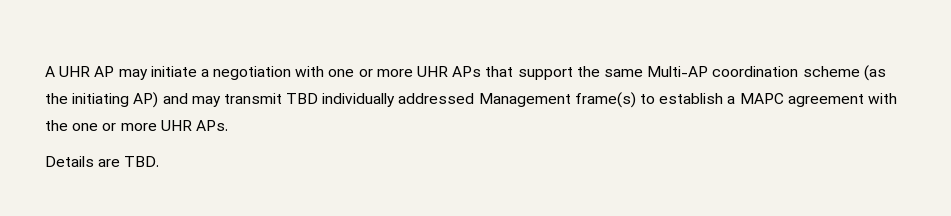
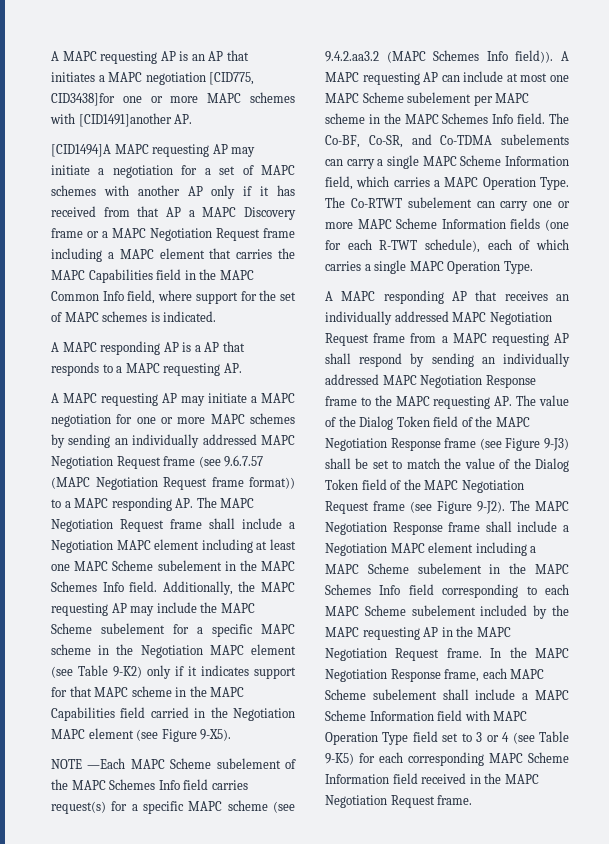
[45,66,91,77] A UHR -> [51,50,249,64] [51,72,255,85] [51,92,295,106] [50,113,193,127] [51,144,210,157] A MAPC requesting AP is an AP that initiates a MAPC negotiation [CID775, CID3438]for one or more MAPC schemes with [CID1491]another AP. // [CID1494]A MAPC requesting
[295,65,886,81] [45,92,897,108] [45,120,228,131] [45,156,160,167] with one or more UHR APs that support the same Multi-AP coordination scheme (as the initiating AP) and may transmit TBD individually addressed Management frame(s) to establish a MAPC agreement with the one or more UHR APs. // Details are TBD. -> [181,165,296,175] [51,185,295,199] [51,206,296,220] [51,228,295,241] [51,248,295,262] [51,269,254,283] [51,290,297,304] [51,311,217,322] [51,341,245,355] [51,362,242,376] [51,393,295,406] [51,413,295,427] [51,434,295,448] [51,455,264,469] [51,477,295,490] [51,497,255,511] [51,518,295,532] [51,539,296,553] [51,560,295,571] [51,581,295,595] [51,602,255,616] [51,623,295,637] [51,644,296,658] [51,665,296,679] [51,686,245,697] [51,707,295,721] [51,728,232,742] [51,758,296,769] [51,779,248,790] [51,800,295,814] [325,50,569,63] [325,71,569,85] [325,92,530,106] [325,113,569,124] [325,134,569,148] [325,155,569,169] [325,176,569,190] [325,197,570,211] [325,218,569,231] [325,239,569,253] [325,260,533,274] [325,290,569,304] [325,311,552,325] [325,333,569,346] [325,353,570,367] [325,374,536,388] [325,395,569,409] [325,416,530,430] [325,438,569,451] [325,458,569,472] [325,479,524,493] [325,500,569,514] [325,521,569,535] [325,542,537,556] [325,563,569,574] [325,584,569,598] [325,605,569,619] [325,626,511,640] [325,647,569,661] [325,668,545,682] [325,689,569,700] [325,710,528,721] [325,731,569,745] [325,752,569,766] [325,773,539,784] [325,795,473,808] for a set of MAPC schemes with another AP only if it has received from that AP a MAPC Discovery frame or a MAPC Negotiation Request frame including a MAPC element that carries the MAPC Capabilities field in the MAPC Common Info field, where support for the set of MAPC schemes is indicated. // A MAPC responding AP is a AP that responds to a MAPC requesting AP. // A MAPC requesting AP may initiate a MAPC negotiation for one or more MAPC schemes by sending an individually addressed MAPC Negotiation Request frame (see 9.6.7.57 (MAPC Negotiation Request frame format)) to a MAPC responding AP. The MAPC Negotiation Request frame shall include a Negotiation MAPC element including at least one MAPC Scheme subelement in the MAPC Schemes Info field. Additionally, the MAPC requesting AP may include the MAPC Scheme subelement for a specific MAPC scheme in the Negotiation MAPC element (see Table 9-K2) only if it indicates support for that MAPC scheme in the MAPC Capabilities field carried in the Negotiation MAPC element (see Figure 9-X5). // NOTE —Each MAPC Scheme subelement of the MAPC Schemes Info field carries request(s) for a specific MAPC scheme (see 9.4.2.aa3.2 (MAPC Schemes Info field)). A MAPC requesting AP can include at most one MAPC Scheme subelement per MAPC scheme in the MAPC Schemes Info field. The Co-BF, Co-SR, and Co-TDMA subelements can carry a single MAPC Scheme Information field, which carries a MAPC Operation Type. The Co-RTWT subelement can carry one or more MAPC Scheme Information fields (one for each R-TWT schedule), each of which carries a single MAPC Operation Type. // A MAPC responding AP that receives an individually addressed MAPC Negotiation Request frame from a MAPC requesting AP shall respond by sending an individually addressed MAPC Negotiation Response frame to the MAPC requesting AP. The value of the Dialog Token field of the MAPC Negotiation Response frame (see Figure 9-J3) shall be set to match the value of the Dialog Token field of the MAPC Negotiation Request frame (see Figure 9-J2). The MAPC Negotiation Response frame shall include a Negotiation MAPC element including a MAPC Scheme subelement in the MAPC Schemes Info field corresponding to each MAPC Scheme subelement included by the MAPC requesting AP in the MAPC Negotiation Request frame. In the MAPC Negotiation Response frame, each MAPC Scheme subelement shall include a MAPC Scheme Information field with MAPC Operation Type field set to 3 or 4 (see Table 9-K5) for each corresponding MAPC Scheme Information field received in the MAPC Negotiation Request frame.

